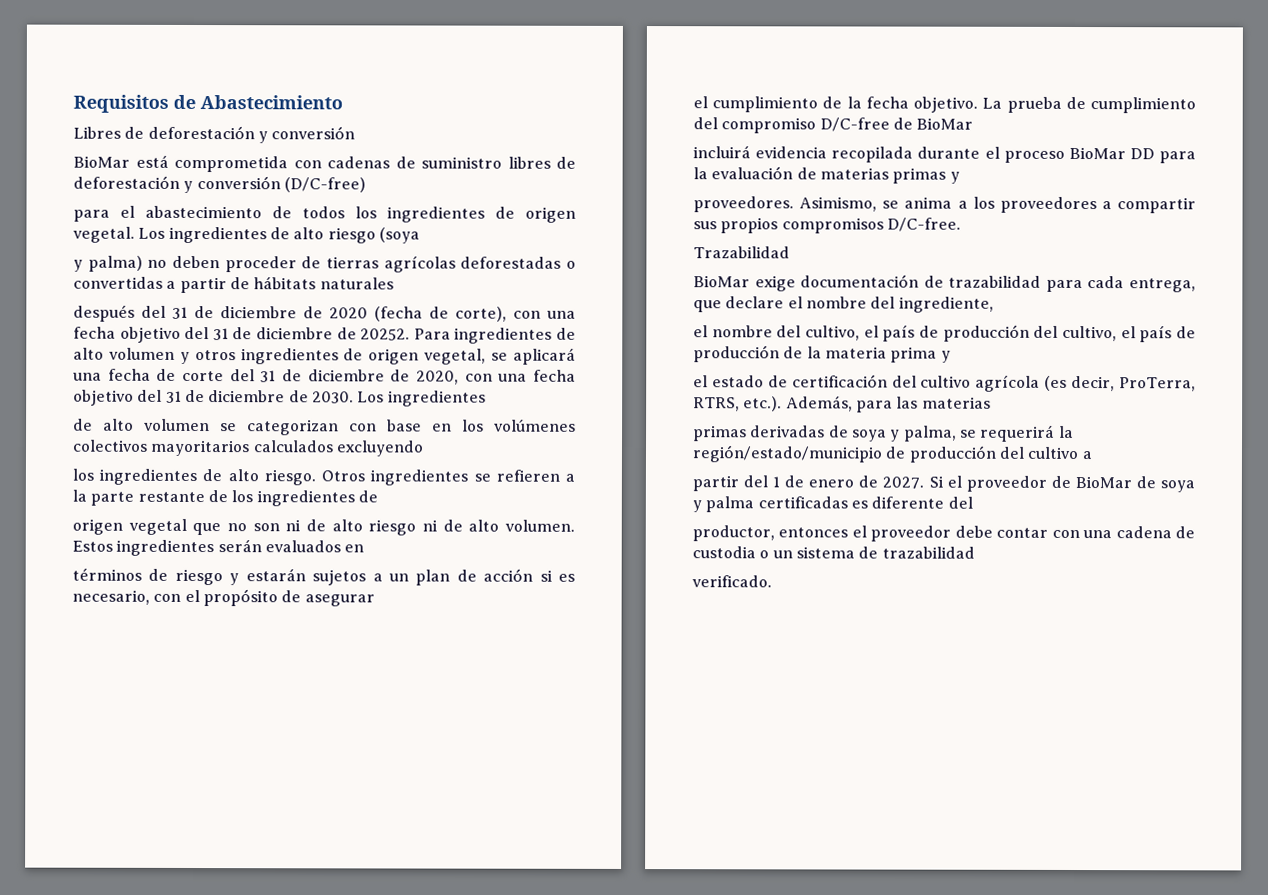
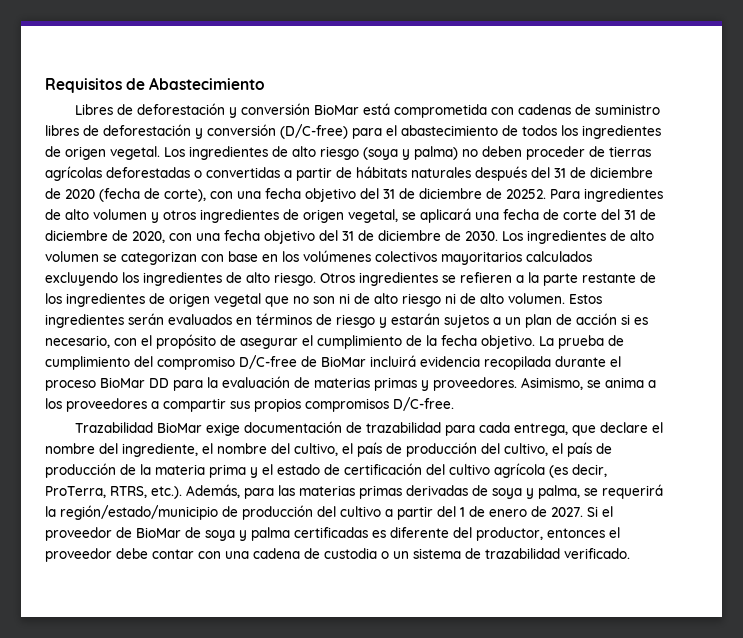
(356, 133) // -> (310, 109) none
(366, 185) // -> (348, 131) none
(420, 235) // -> (398, 153) none
(394, 283) // -> (471, 172) none
(486, 398) // -> (606, 237) none
(424, 448) // -> (118, 279) none
(378, 496) // -> (165, 298) none
(365, 548) // -> (252, 321) none
(375, 600) // -> (298, 343) none
(974, 123) // -> (366, 361) none
(960, 177) // -> (429, 385) none
(790, 252) // -> (153, 427) none
(994, 304) // -> (198, 450) none
(951, 356) // -> (258, 472) none
(991, 402) // -> (355, 490) none
(1092, 455) // -> (393, 513) none
(973, 502) // -> (472, 532) none
(975, 552) // -> (560, 553) none

